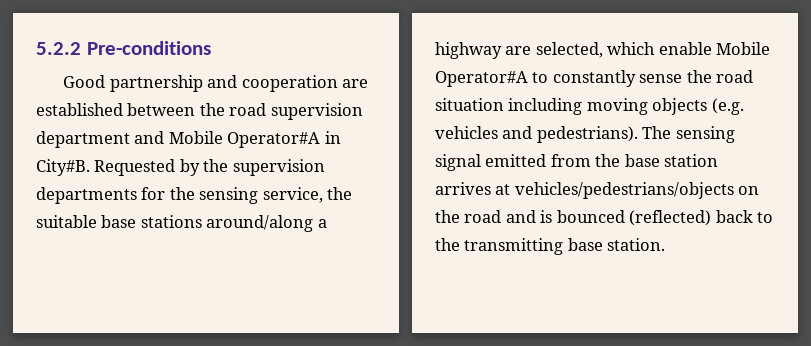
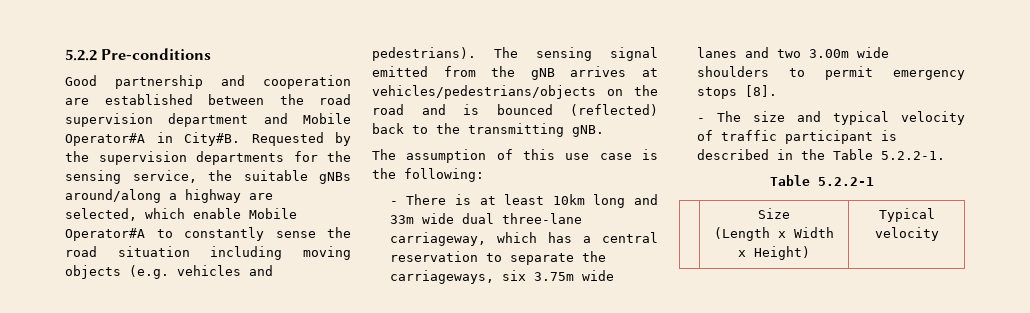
[101,215,202,228] base stations -> [319,172,351,184] gNBs
[624,154,719,167] base station -> [530,68,555,80] gNB
[567,238,666,251] base station. -> [572,125,604,137] [372,149,658,163] [372,168,484,182] [389,194,658,208] [389,213,582,224] [389,232,658,246] [389,251,606,265] [389,270,614,284] [696,47,889,58] [696,66,965,80] [696,85,777,99] [696,111,965,125] [696,130,897,144] [696,149,945,160] [770,175,874,186] [758,208,790,219] [714,227,834,241] [738,246,810,260] [878,208,935,222] [874,227,939,241] gNB. // The assumption of this use case is the following: // - There is at least 10km long and 33m wide dual three-lane carriageway, which has a central reservation to separate the carriageways, six 3.75m wide lanes and two 3.00m wide shoulders to permit emergency stops [8]. // - The size and typical velocity of traffic participant is described in the Table 5.2.2-1. // Table 5.2.2-1 // | Size // (Length x Width x Height) | Typical velocity

